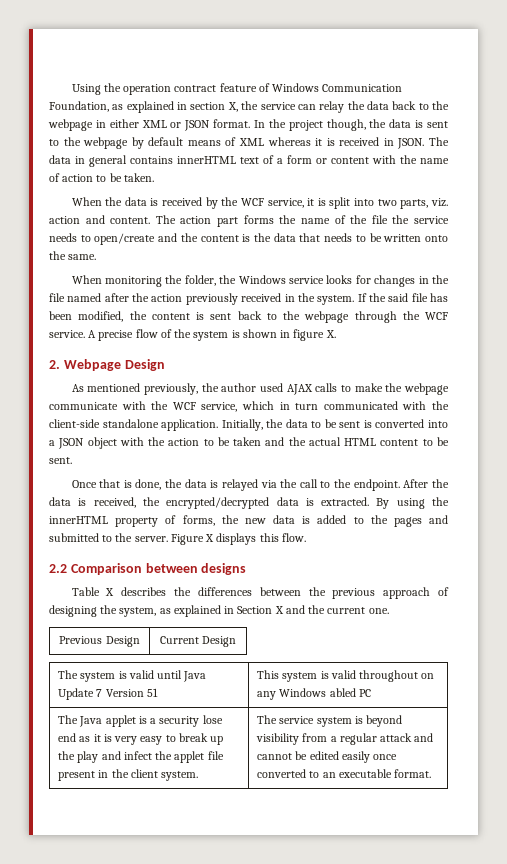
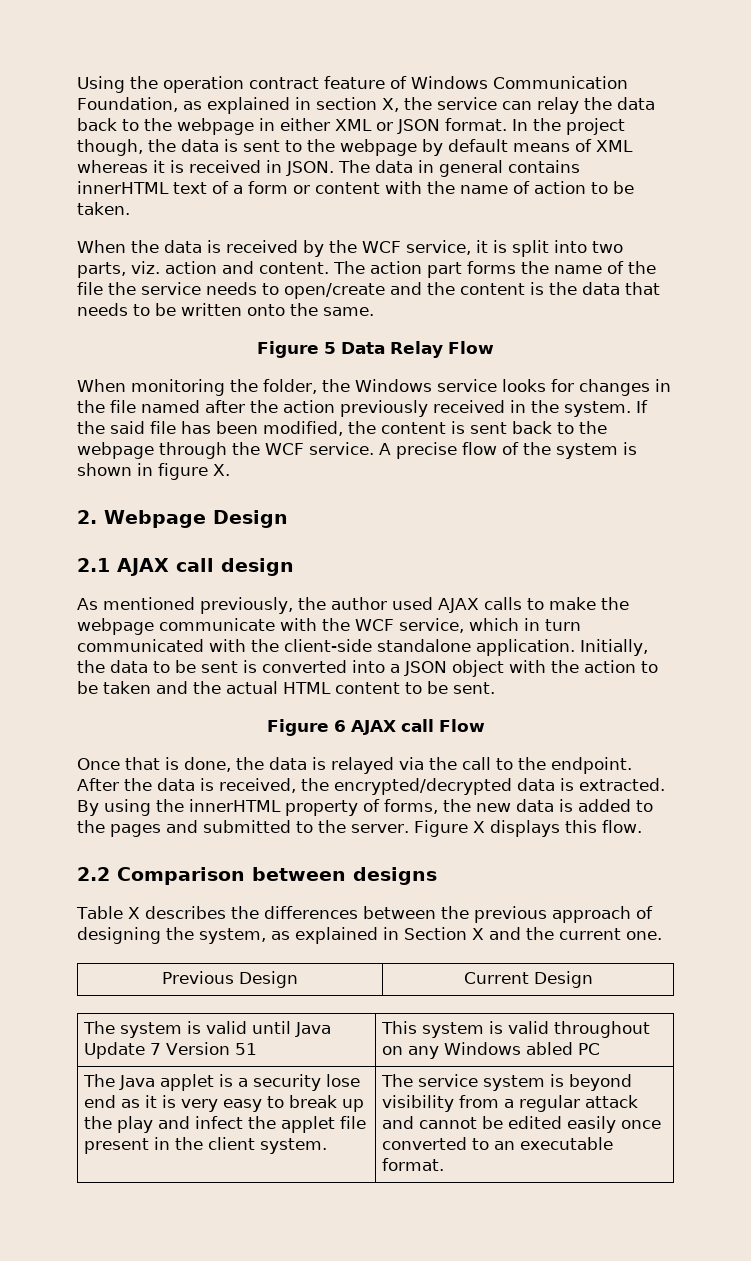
(97, 257) none -> [257,341,494,358] // Figure 5 Data Relay Flow
(165, 365) none -> [77,558,294,576] // 2.1 AJAX call design
(72, 460) none -> [266,719,485,736] // Figure 6 AJAX call Flow

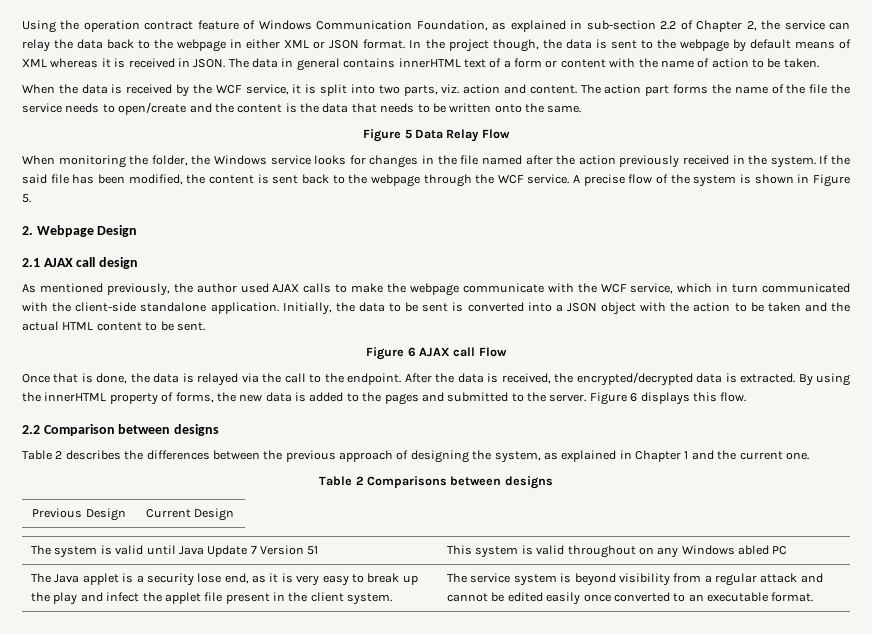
[316,97,399,112] section X, -> [586,20,757,32] sub-section 2.2 of Chapter 2,
[158,463,230,480] figure X. -> [813,174,851,187] [22,194,31,203] Figure 5.
[472,821,485,833] X -> [630,393,638,402] 6
[127,907,140,919] X -> [55,451,63,459] 2
[404,927,484,940] Section X -> [635,450,689,462] Chapter 1
(662, 935) none -> [319,476,553,489] // Table 2 Comparisons between designs
[84,1095,117,1108] end -> [224,573,249,584] end,

